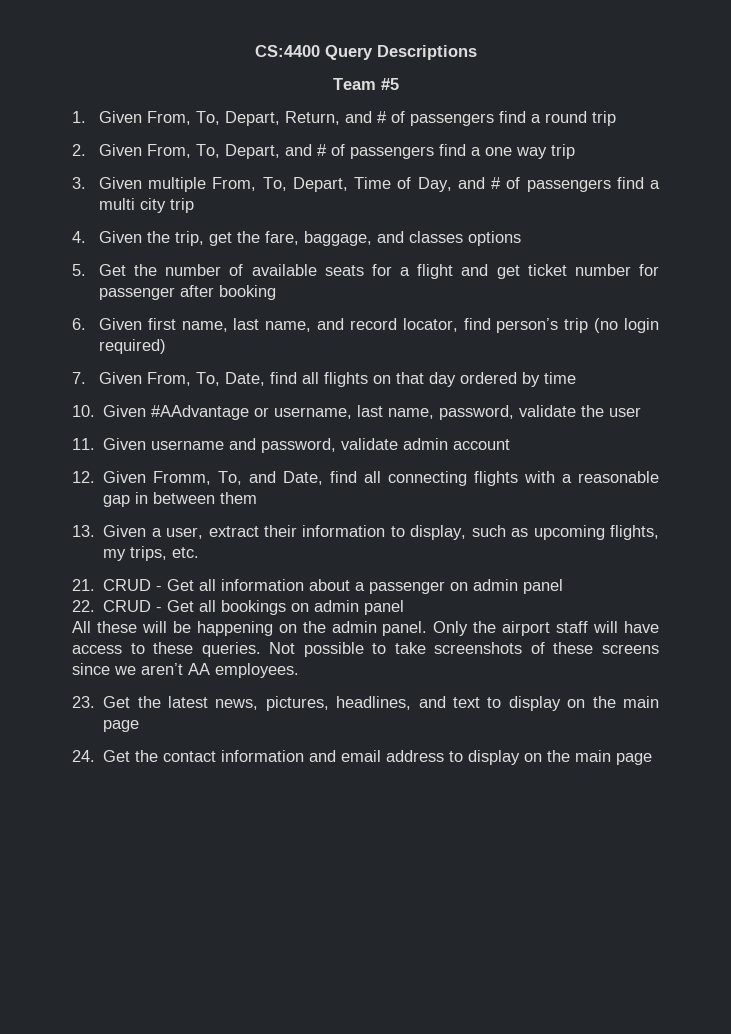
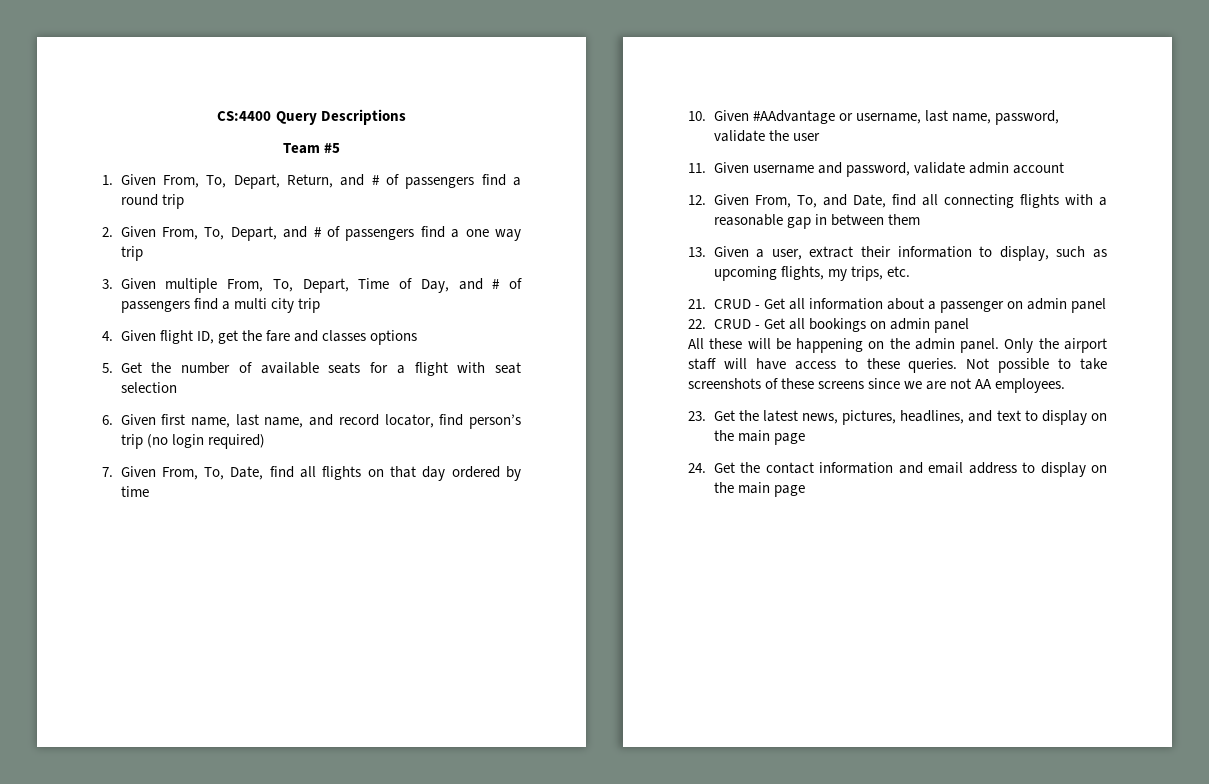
[146,231,372,246] the trip, get the fare, baggage, -> [159,330,290,344] flight ID, get the fare
[461,264,659,279] [98,285,276,300] and get ticket number for passenger after booking -> [457,362,521,374] [120,382,177,393] with seat selection
[153,471,212,485] Fromm, -> [754,195,791,208] From,
[141,663,183,675] aren’t -> [926,378,972,390] are not

